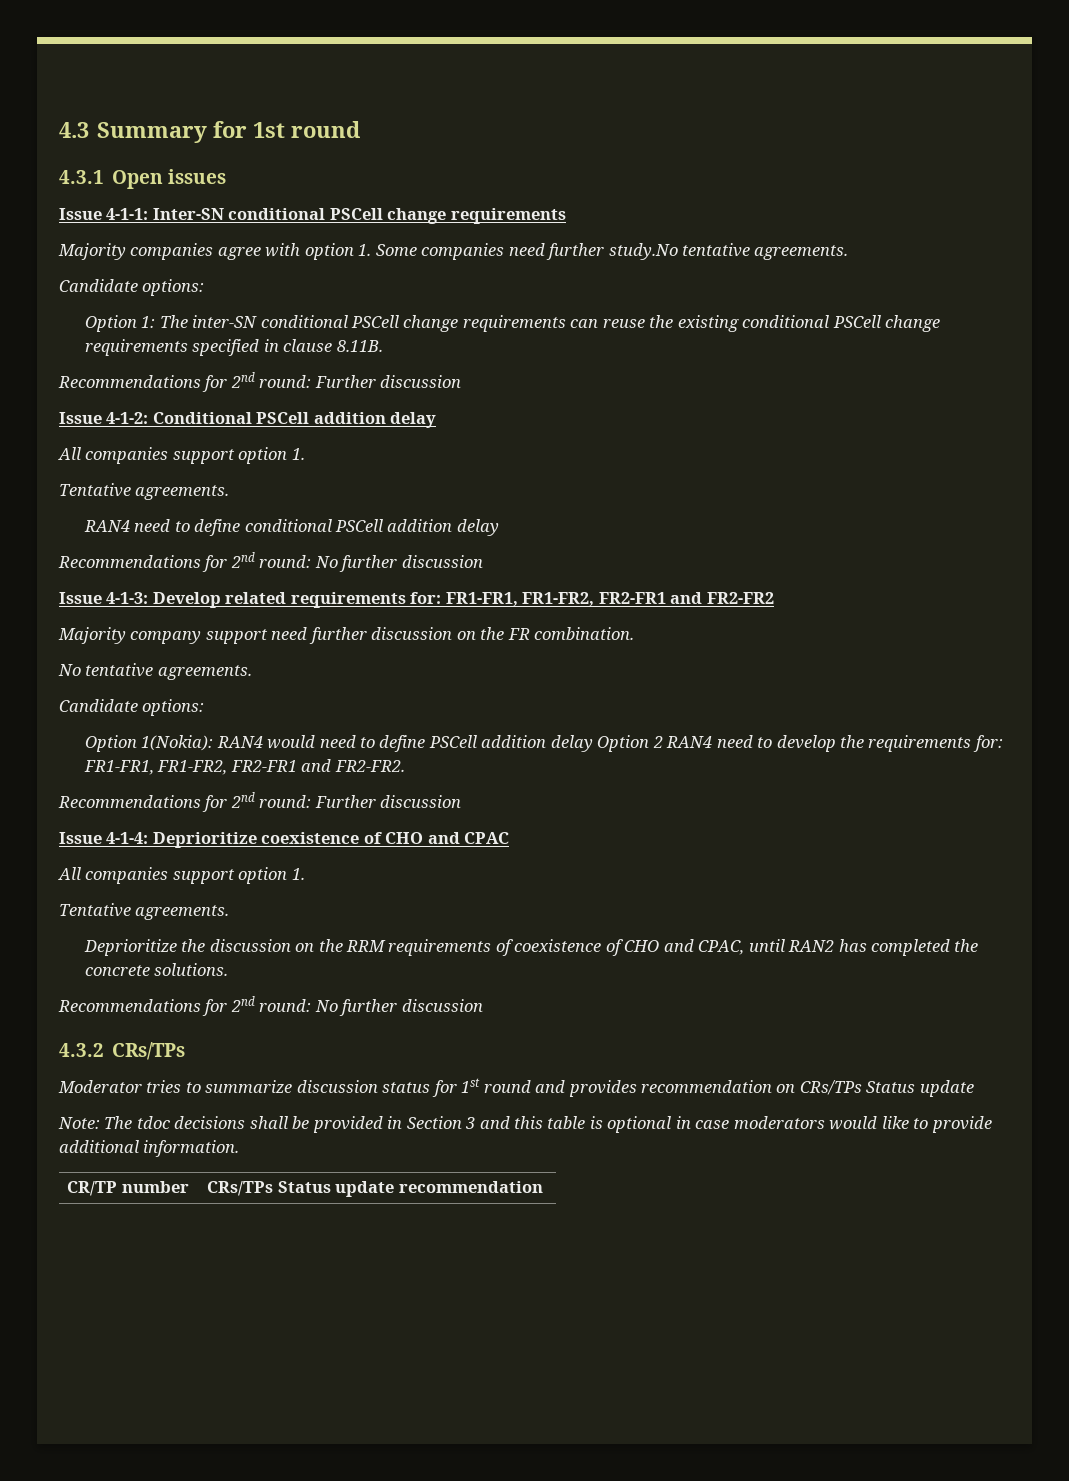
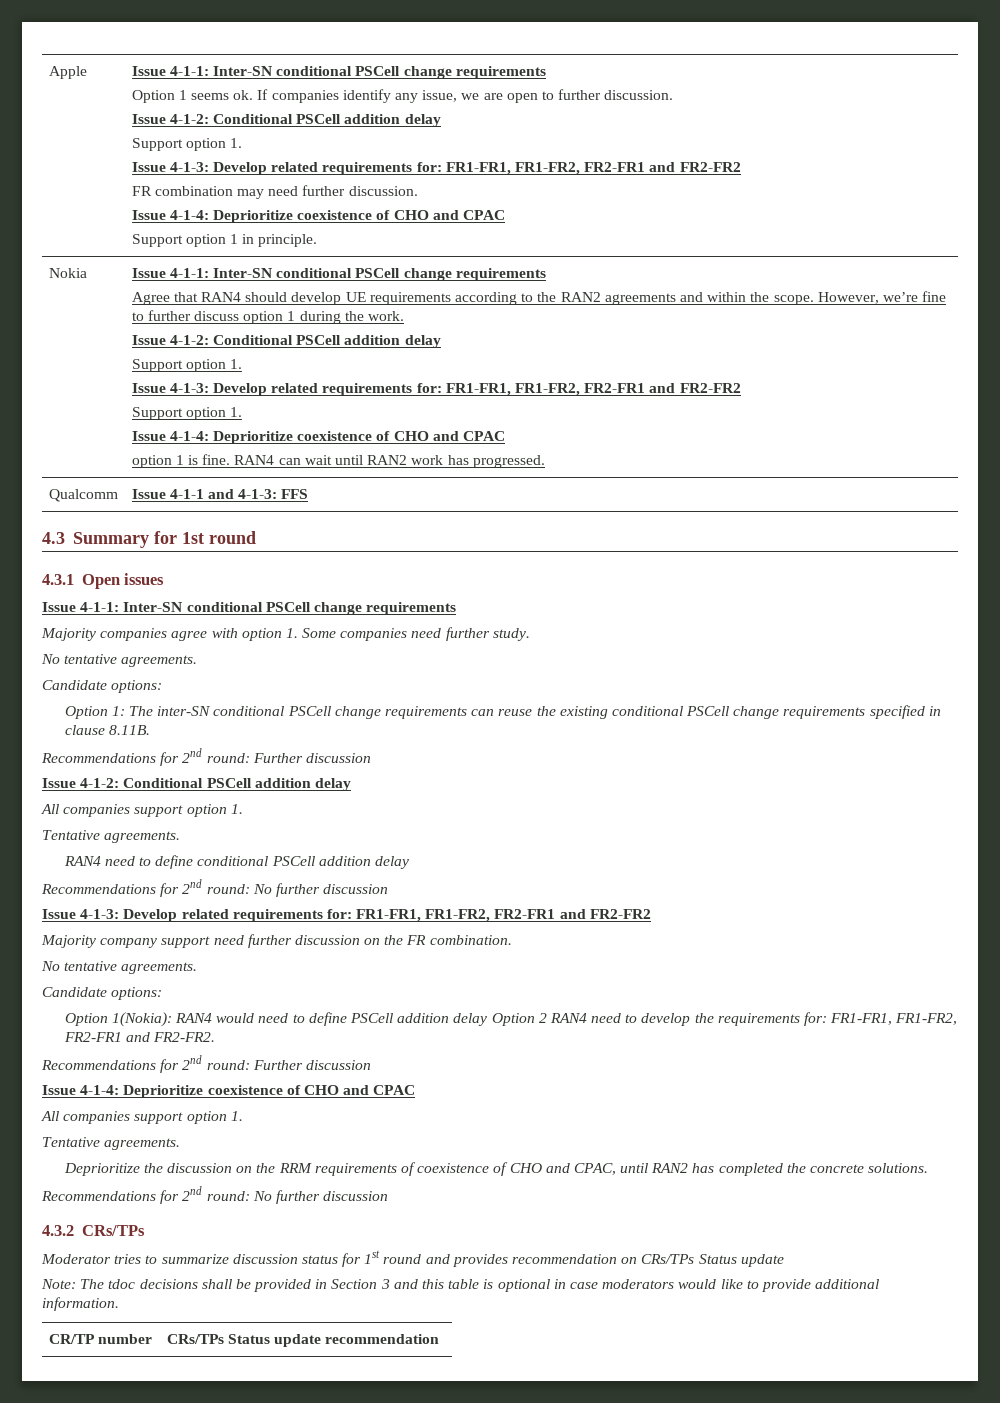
(59, 130) none -> [48,66,87,79] [131,66,546,79] [131,89,674,103] [131,114,441,127] [131,138,243,151] [131,162,741,175] [131,185,418,199] [131,210,506,223] [131,234,318,247] [48,268,87,278] [131,268,546,281] [131,291,947,305] [131,310,405,324] [131,335,441,348] [131,359,243,372] [131,383,741,396] [131,407,243,420] [131,431,506,444] [131,454,545,468] [48,489,118,502] [131,489,309,499] Apple | Issue 4-1-1: Inter-SN conditional PSCell change requirements // Option 1 seems ok. If companies identify any issue, we are open to further discussion. // Issue 4-1-2: Conditional PSCell addition delay // Support option 1. // Issue 4-1-3: Develop related requirements for: FR1-FR1, FR1-FR2, FR2-FR1 and FR2-FR2 // FR combination may need further discussion. // Issue 4-1-4: Deprioritize coexistence of CHO and CPAC // Support option 1 in principle. // Nokia | Issue 4-1-1: Inter-SN conditional PSCell change requirements // Agree that RAN4 should develop UE requirements according to the RAN2 agreements and within the scope. However, we’re fine to further discuss option 1 during the work. // Issue 4-1-2: Conditional PSCell addition delay // Support option 1. // Issue 4-1-3: Develop related requirements for: FR1-FR1, FR1-FR2, FR2-FR1 and FR2-FR2 // Support option 1. // Issue 4-1-4: Deprioritize coexistence of CHO and CPAC // option 1 is fine. RAN4 can wait until RAN2 work has progressed. // Qualcomm | Issue 4-1-1 and 4-1-3: FFS //
[608,243,678,260] study.No -> [492,628,530,641] [41,654,60,664] study. // No

